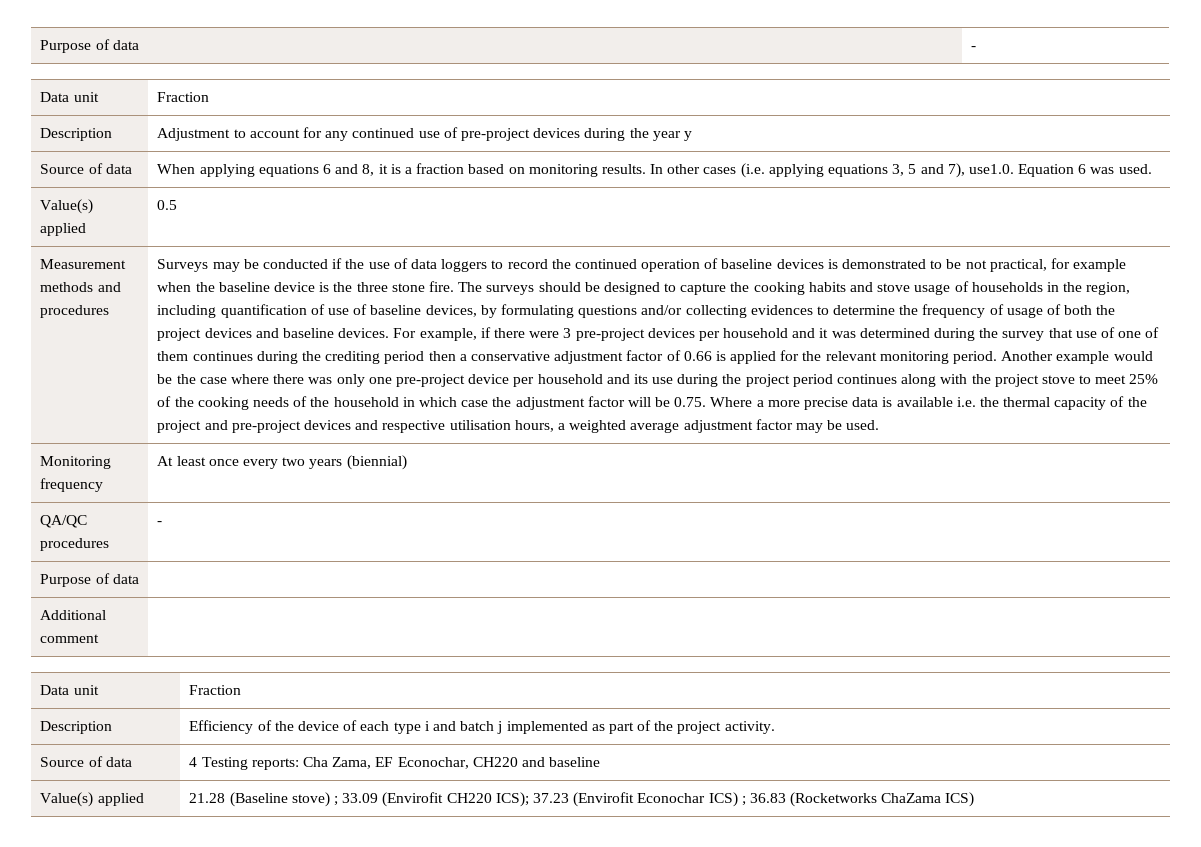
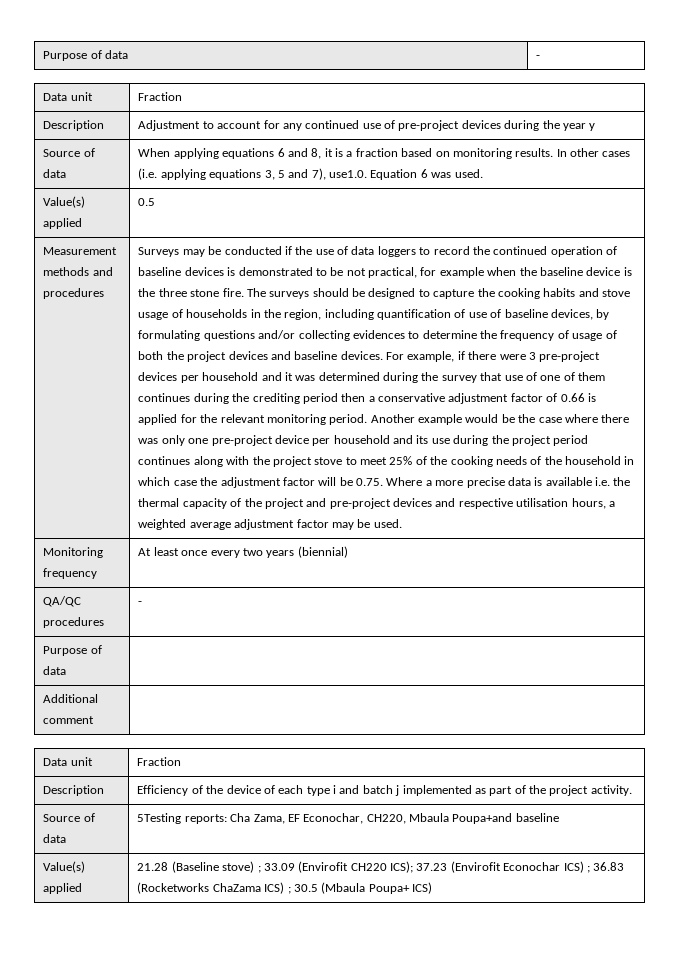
[189,757,248,770] 4 Testing -> [137,813,182,824] 5Testing
[472,757,545,767] CH220 and -> [366,813,513,824] CH220, Mbaula Poupa+and
(975, 799) none -> [287,882,433,894] ; 30.5 (Mbaula Poupa+ ICS)

